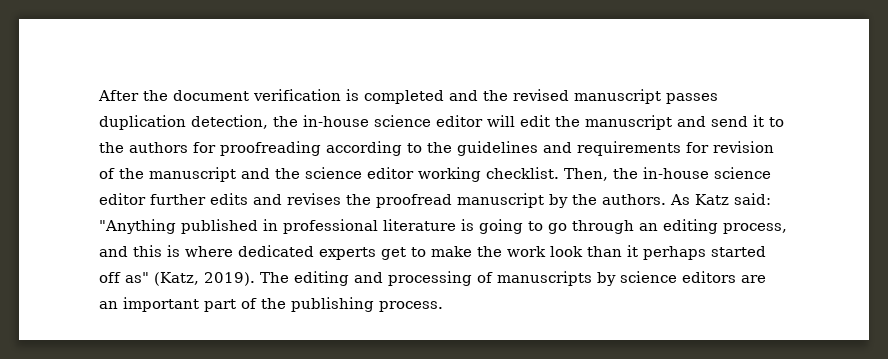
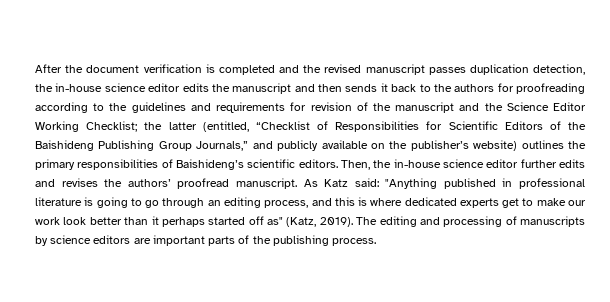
[487,115,764,130] will edit the manuscript and send it -> [182,83,417,94] edits the manuscript and then sends it back
[305,167,559,182] science editor working checklist. -> [506,102,587,111] [35,121,586,132] [35,140,586,151] [35,159,338,170] Science Editor Working Checklist; the latter (entitled, “Checklist of Responsibilities for Scientific Editors of the Baishideng Publishing Group Journals,” and publicly available on the publisher’s website) outlines the primary responsibilities of Baishideng’s scientific editors.
[376,193,666,208] proofread manuscript by the authors. -> [127,178,297,189] authors’ proofread manuscript.
[477,246,502,257] the -> [568,200,586,206] our
(583, 251) none -> [89,217,122,225] better
[99,297,236,312] an important part -> [152,235,236,246] important parts

